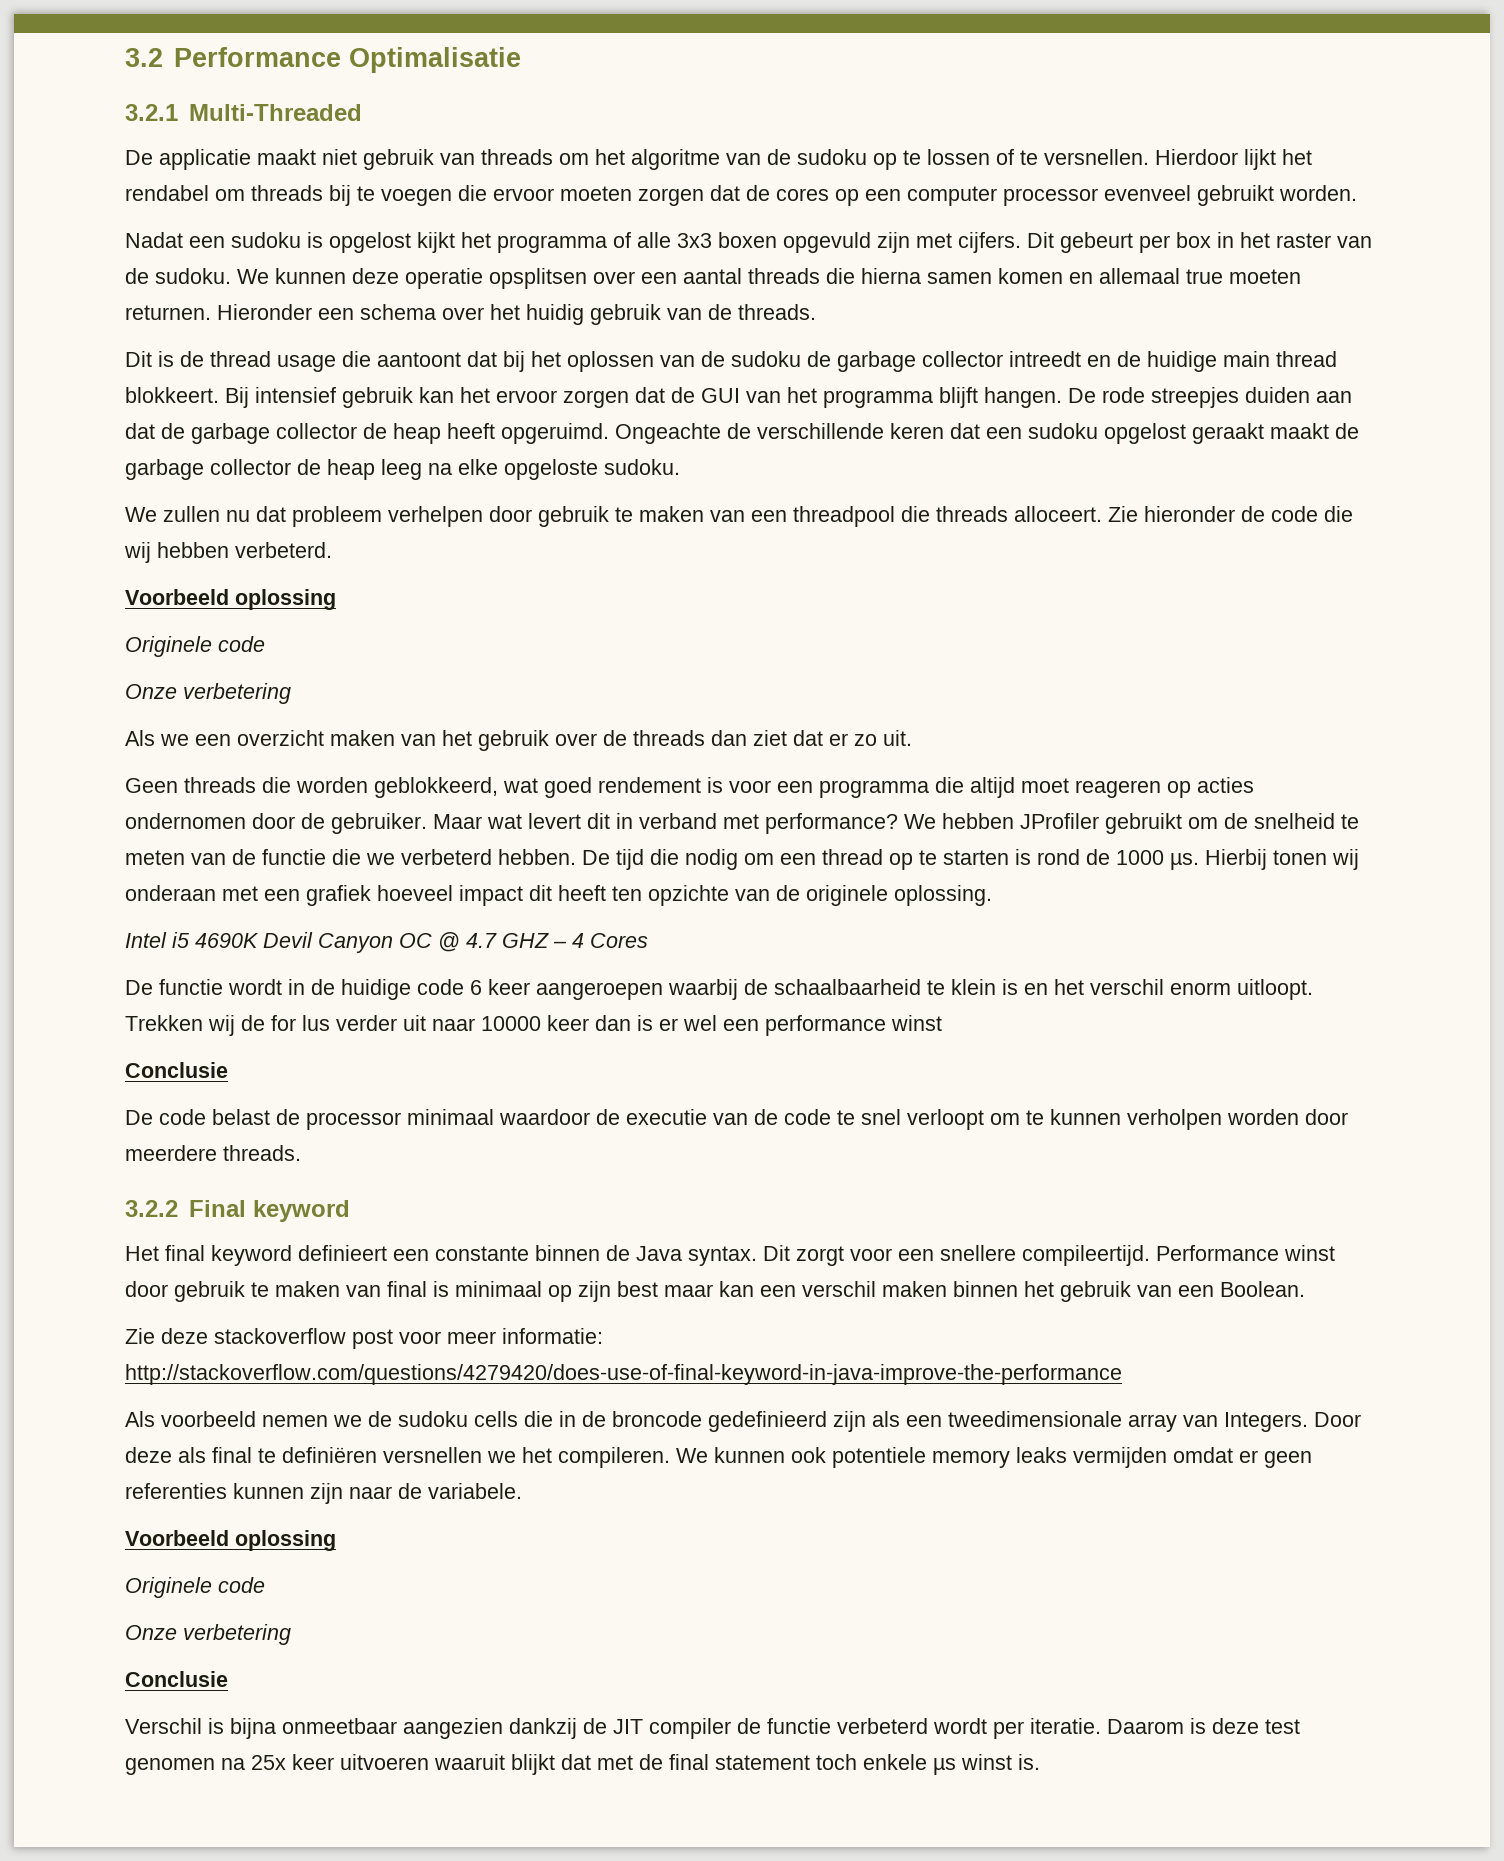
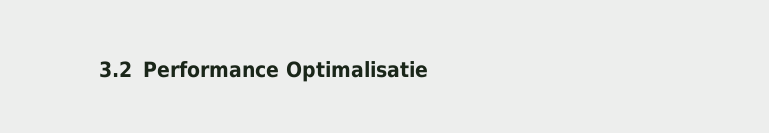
[125,104,362,121] [125,149,1312,170] [125,185,1357,206] [125,232,1372,253] [125,268,1301,289] [125,304,816,325] [125,351,1337,372] [125,387,1352,408] [125,423,1359,444] [125,459,680,480] [125,506,1353,527] [124,542,332,563] [125,589,336,610] [125,636,265,657] [125,683,291,704] [125,730,912,751] [125,777,1254,798] [125,813,1359,834] [125,849,1359,870] [125,885,992,906] [125,932,648,953] [125,979,1313,1000] [125,1015,942,1036] [125,1062,228,1078] [125,1109,1348,1130] [125,1145,301,1161] [125,1200,350,1222] [125,1245,1335,1266] [125,1281,1305,1302] [125,1328,603,1349] [125,1364,1122,1385] [125,1411,1361,1432] [125,1447,1312,1468] [125,1483,522,1504] [125,1530,336,1551] [125,1577,265,1598] [125,1624,291,1645] [125,1671,228,1687] [125,1718,1300,1739] [125,1754,1040,1775] // 3.2.1 Multi-Threaded // De applicatie maakt niet gebruik van threads om het algoritme van de sudoku op te lossen of te versnellen. Hierdoor lijkt het rendabel om threads bij te voegen die ervoor moeten zorgen dat de cores op een computer processor evenveel gebruikt worden. // Nadat een sudoku is opgelost kijkt het programma of alle 3x3 boxen opgevuld zijn met cijfers. Dit gebeurt per box in het raster van de sudoku. We kunnen deze operatie opsplitsen over een aantal threads die hierna samen komen en allemaal true moeten returnen. Hieronder een schema over het huidig gebruik van de threads. // Dit is de thread usage die aantoont dat bij het oplossen van de sudoku de garbage collector intreedt en de huidige main thread blokkeert. Bij intensief gebruik kan het ervoor zorgen dat de GUI van het programma blijft hangen. De rode streepjes duiden aan dat de garbage collector de heap heeft opgeruimd. Ongeachte de verschillende keren dat een sudoku opgelost geraakt maakt de garbage collector de heap leeg na elke opgeloste sudoku. // We zullen nu dat probleem verhelpen door gebruik te maken van een threadpool die threads alloceert. Zie hieronder de code die wij hebben verbeterd. // Voorbeeld oplossing // Originele code // Onze verbetering // Als we een overzicht maken van het gebruik over de threads dan ziet dat er zo uit. // Geen threads die worden geblokkeerd, wat goed rendement is voor een programma die altijd moet reageren op acties ondernomen door de gebruiker. Maar wat levert dit in verband met performance? We hebben JProfiler gebruikt om de snelheid te meten van de functie die we verbeterd hebben. De tijd die nodig om een thread op te starten is rond de 1000 µs. Hierbij tonen wij onderaan met een grafiek hoeveel impact dit heeft ten opzichte van de originele oplossing. // Intel i5 4690K Devil Canyon OC @ 4.7 GHZ – 4 Cores // De functie wordt in de huidige code 6 keer aangeroepen waarbij de schaalbaarheid te klein is en het verschil enorm uitloopt. Trekken wij de for lus verder uit naar 10000 keer dan is er wel een performance winst // Conclusie // De code belast de processor minimaal waardoor de executie van de code te snel verloopt om te kunnen verholpen worden door meerdere threads. // 3.2.2 Final keyword // Het final keyword definieert een constante binnen de Java syntax. Dit zorgt voor een snellere compileertijd. Performance winst door gebruik te maken van final is minimaal op zijn best maar kan een verschil maken binnen het gebruik van een Boolean. // Zie deze stackoverflow post voor meer informatie: http://stackoverflow.com/questions/4279420/does-use-of-final-keyword-in-java-improve-the-performance // Als voorbeeld nemen we de sudoku cells die in de broncode gedefinieerd zijn als een tweedimensionale array van Integers. Door deze als final te definiëren versnellen we het compileren. We kunnen ook potentiele memory leaks vermijden omdat er geen referenties kunnen zijn naar de variabele. // Voorbeeld oplossing // Originele code // Onze verbetering // Conclusie // Verschil is bijna onmeetbaar aangezien dankzij de JIT compiler de functie verbeterd wordt per iteratie. Daarom is deze test genomen na 25x keer uitvoeren waaruit blijkt dat met de final statement toch enkele µs winst is. -> (428, 71) none

